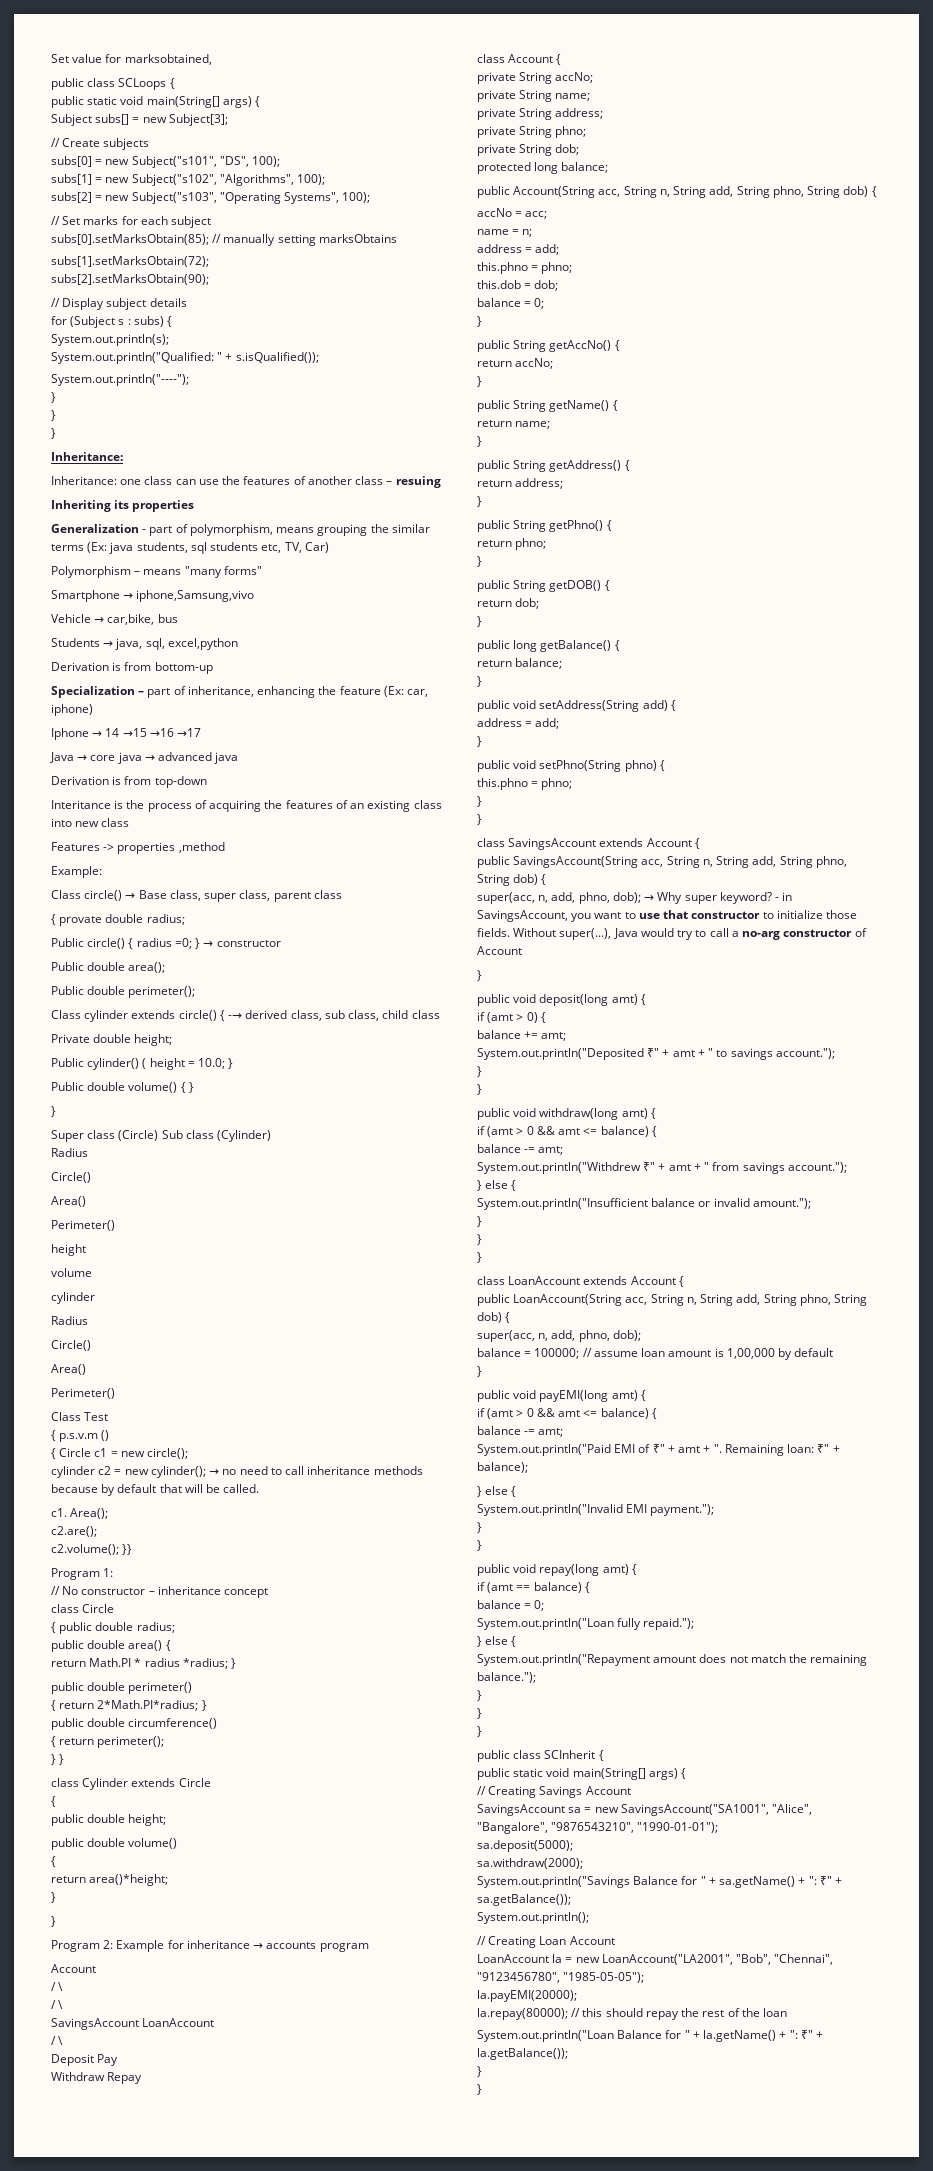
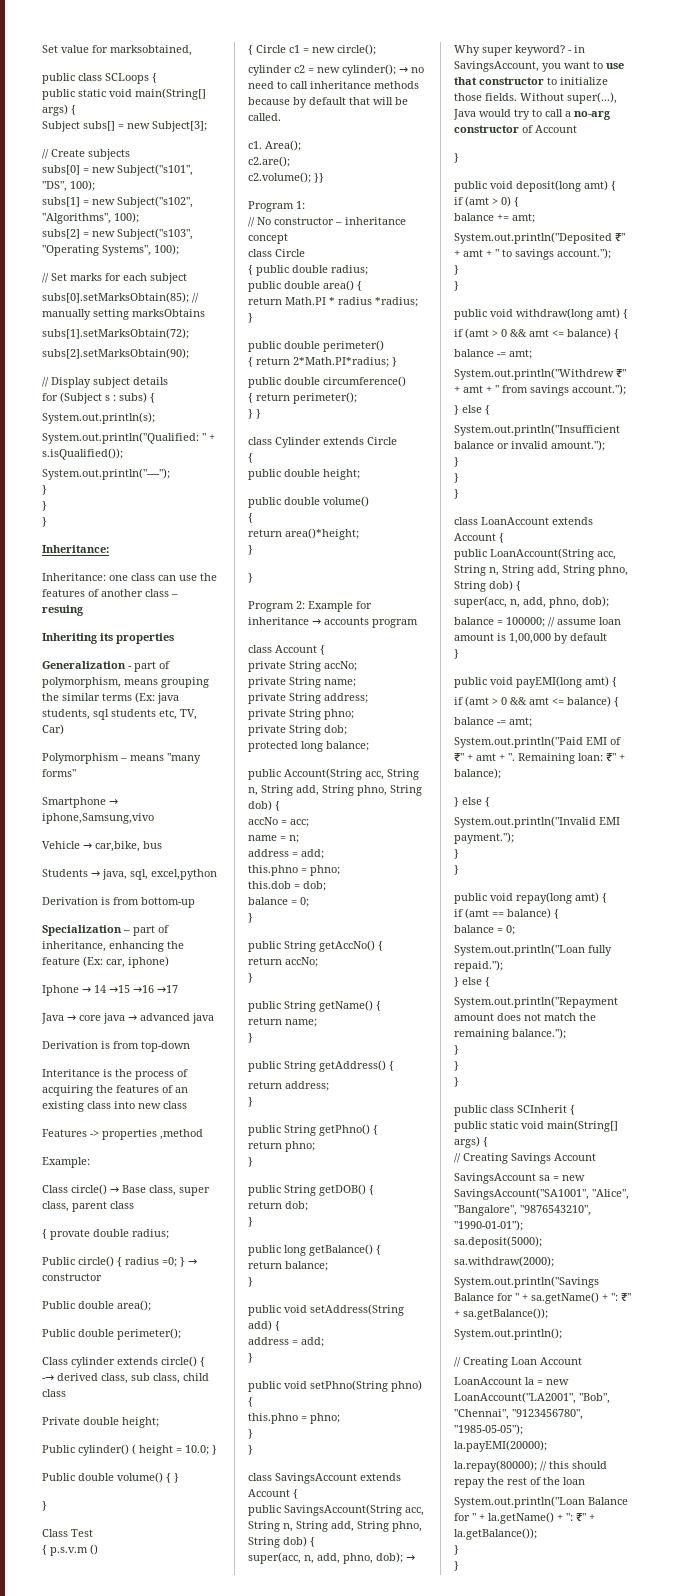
[51,1130,272,1142] [51,1148,88,1157] [51,1172,91,1183] [51,1196,86,1207] [51,1220,115,1231] [51,1244,86,1256] [51,1268,92,1277] [51,1292,95,1304] [51,1316,88,1325] [51,1340,91,1351] [51,1364,86,1375] [51,1388,115,1399] // Super class (Circle) Sub class (Cylinder) // Radius // Circle() // Area() // Perimeter() // height // volume // cylinder // Radius // Circle() // Area() // Perimeter() -> (47, 1506) none
[51,1964,96,1973] [51,1982,64,1991] [51,2000,64,2009] [51,2018,215,2030] [51,2036,64,2045] [51,2054,119,2066] [51,2072,143,2084] // Account // / \ // / \ // SavingsAccount LoanAccount // / \ // Deposit Pay // Withdraw Repay -> (418, 623) none

